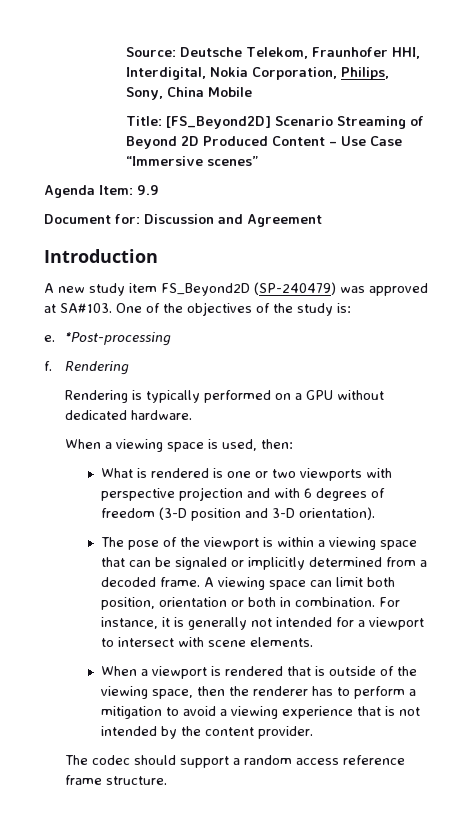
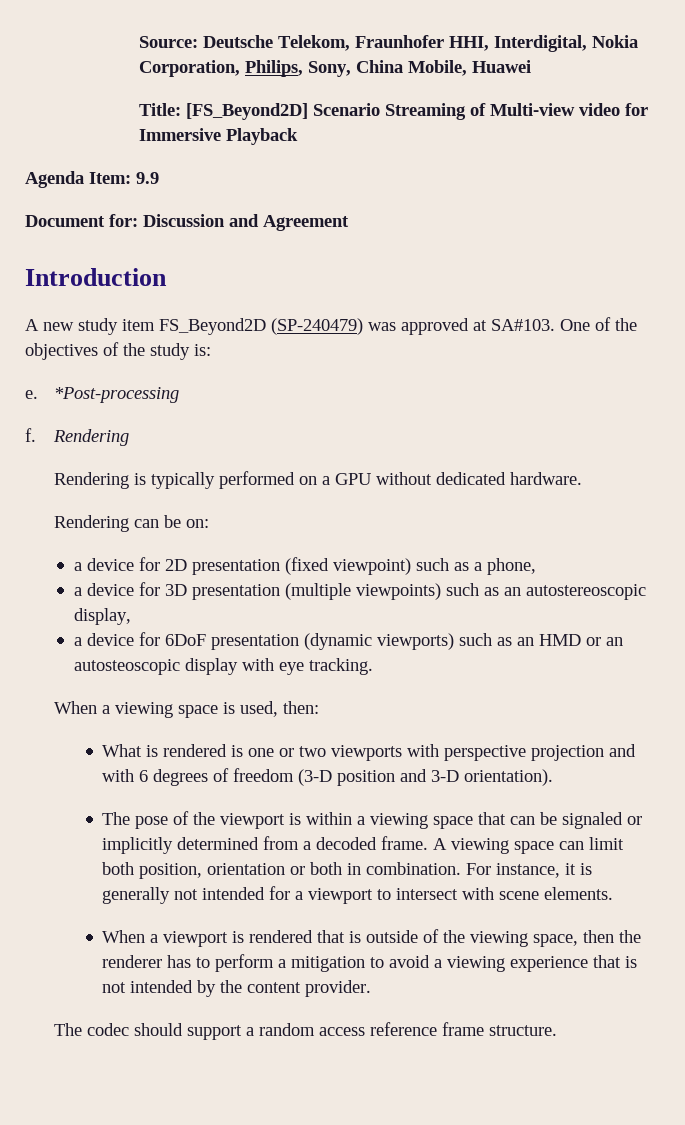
[208,87,253,97] Mobile -> [408,60,532,76] Mobile, Huawei
[126,136,403,149] [126,156,259,166] Beyond 2D Produced Content – Use Case “Immersive scenes” -> [490,103,649,116] [139,128,299,145] Multi-view video for Immersive Playback
(192, 415) none -> [53,515,209,532] [73,557,536,575] [73,582,646,600] [73,608,131,625] [73,632,623,650] [73,658,373,675] // Rendering can be on: // a device for 2D presentation (fixed viewpoint) such as a phone, // a device for 3D presentation (multiple viewpoints) such as an autostereoscopic display, // a device for 6DoF presentation (dynamic viewports) such as an HMD or an autosteoscopic display with eye tracking.

